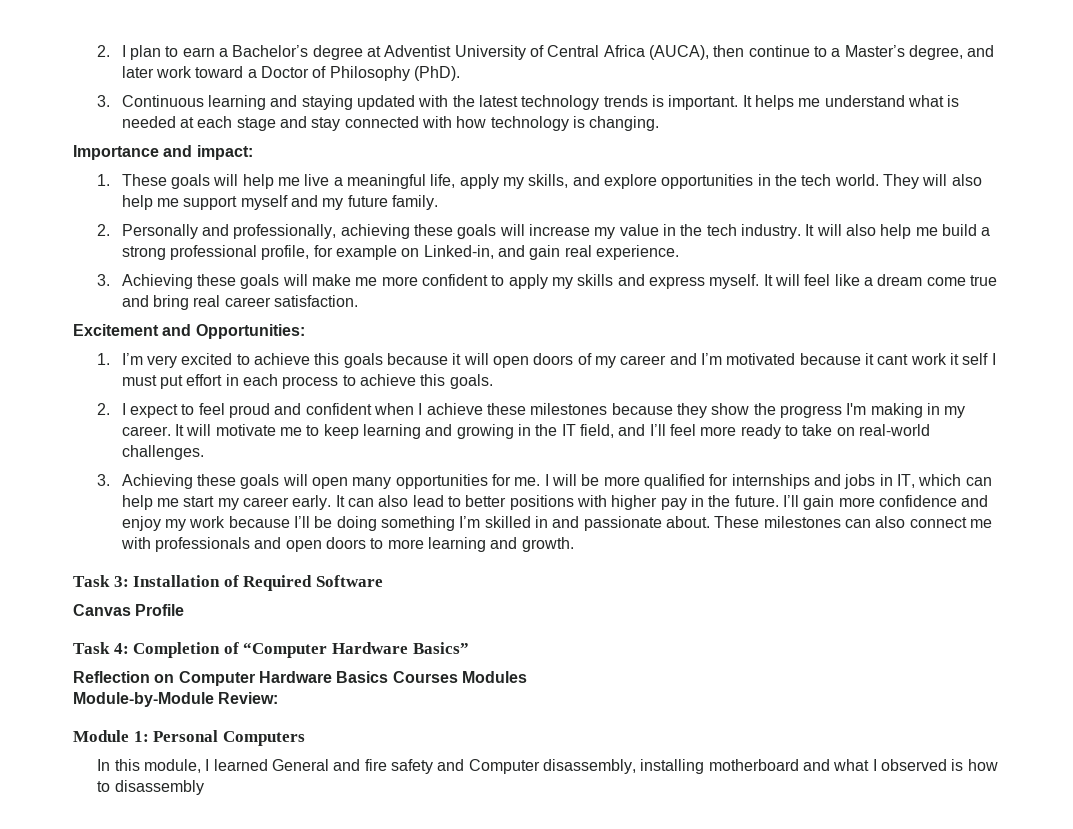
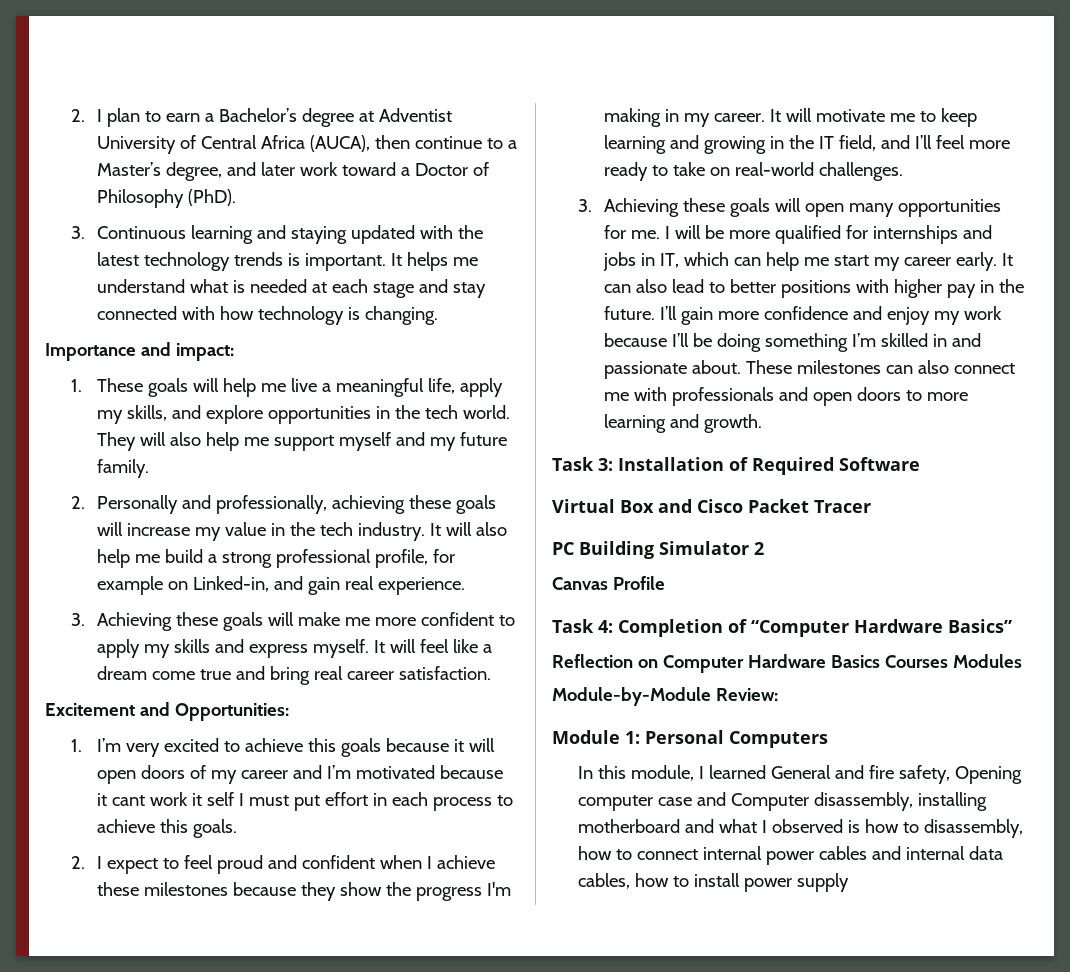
(383, 581) none -> [552,499,871,513] [552,541,764,559] // Virtual Box and Cisco Packet Tracer // PC Building Simulator 2
[390,759,433,774] safety -> [899,765,1023,784] [578,795,693,811] safety, Opening computer case
[114,780,204,795] disassembly -> [924,819,1024,838] [578,846,1004,865] [578,873,850,892] disassembly, how to connect internal power cables and internal data cables, how to install power supply

